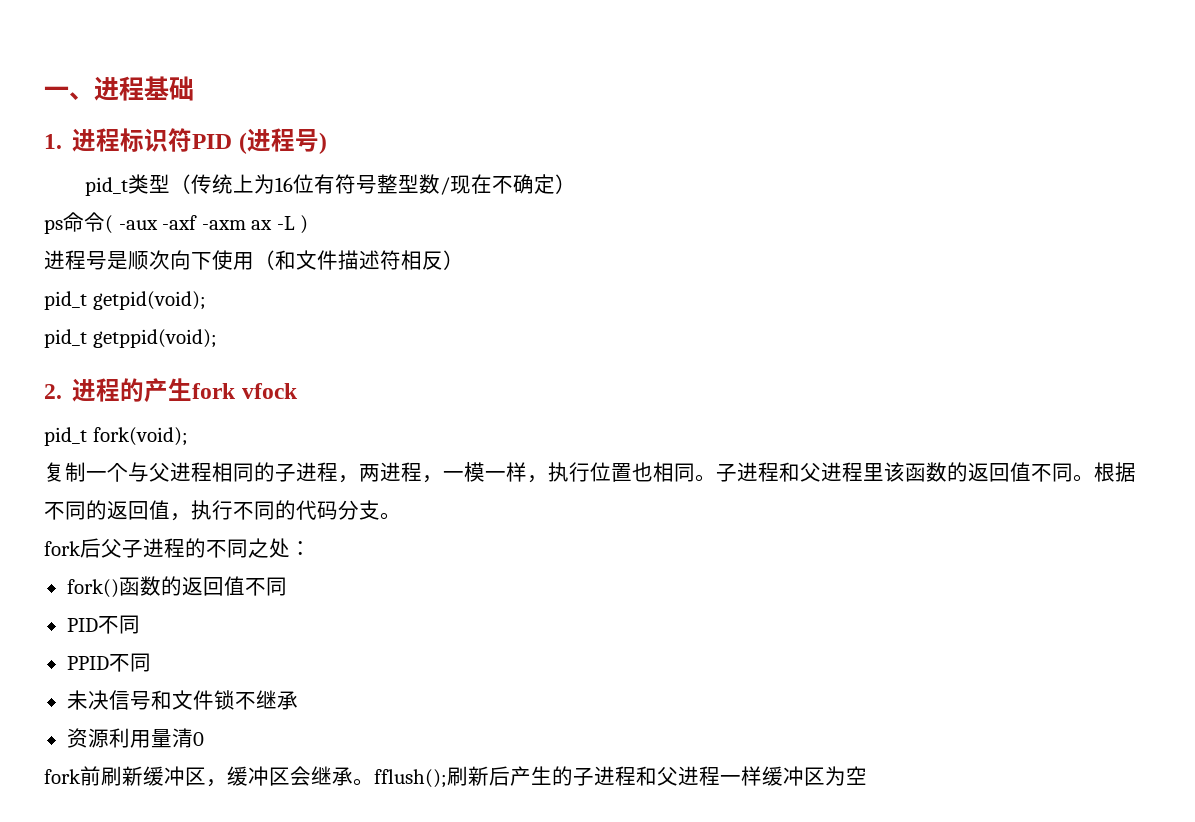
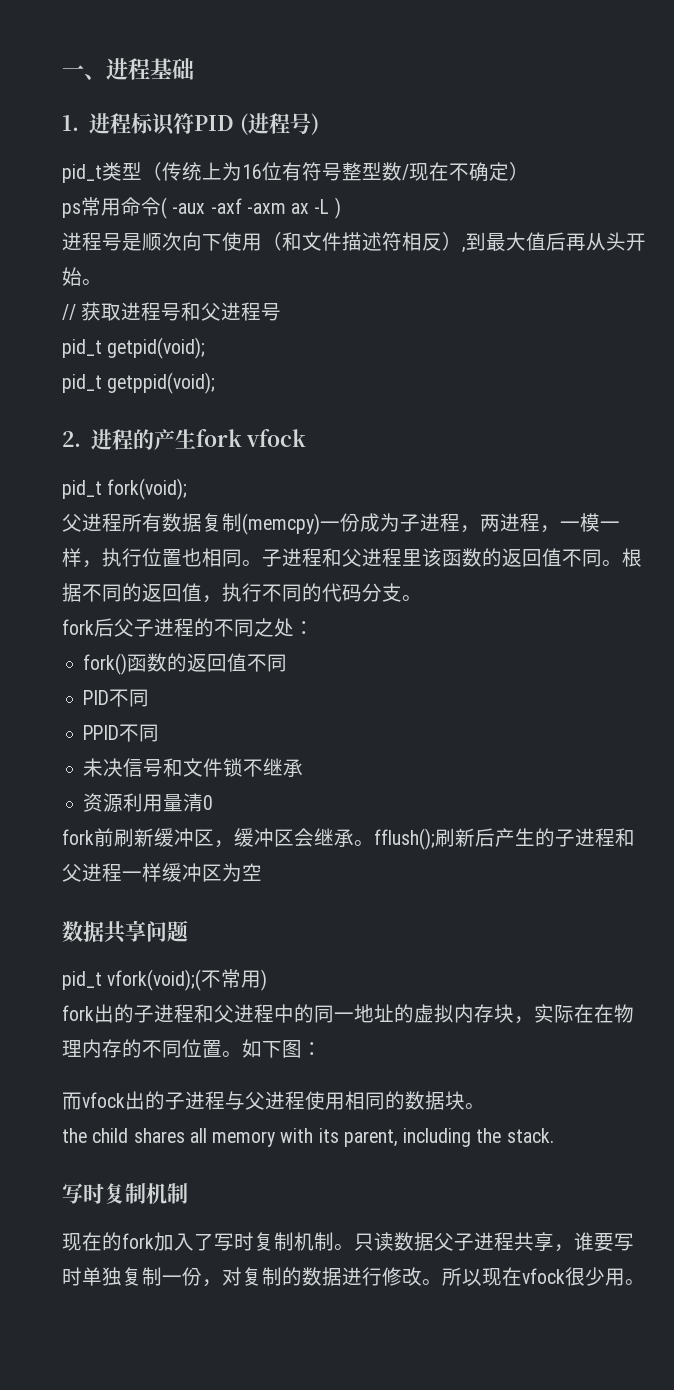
(63, 226) none -> [81,197,121,216] 常用
(464, 260) none -> [462,232,646,253] [62,267,102,286] [62,302,282,321] ,到最大值后再从头开始。 // // 获取进程号和父进程号
[44,462,275,482] 复制一个与父进程相同的 -> [62,513,400,535] 父进程所有数据复制(memcpy)一份成为
(867, 775) none -> [62,920,188,944] [62,969,268,991] [62,1004,634,1024] [62,1039,322,1058] [62,1091,485,1110] [62,1128,554,1147] [62,1183,188,1204] [62,1232,634,1252] [62,1267,645,1287] // 数据共享问题 // pid_t vfork(void);(不常用) // fork出的子进程和父进程中的同一地址的虚拟内存块，实际在在物理内存的不同位置。如下图： // 而vfock出的子进程与父进程使用相同的数据块。 // the child shares all memory with its parent, including the stack. // 写时复制机制 // 现在的fork加入了写时复制机制。只读数据父子进程共享，谁要写时单独复制一份，对复制的数据进行修改。所以现在vfock很少用。

